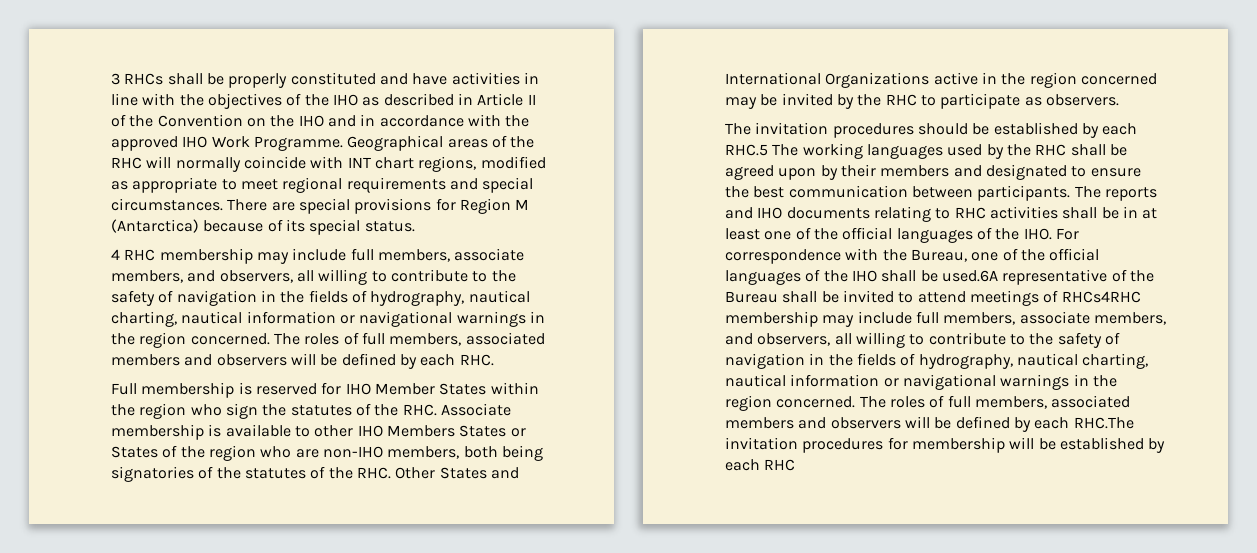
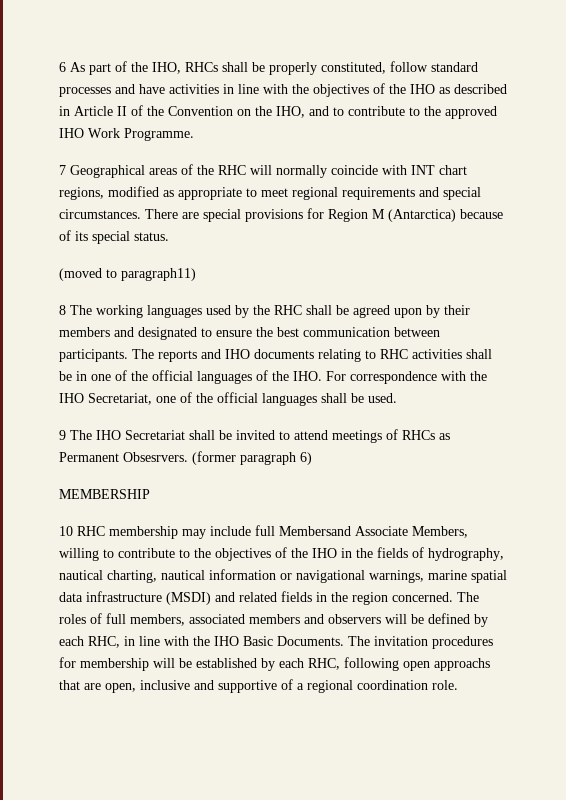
[111,72,376,88] 3 RHCs shall be properly constituted -> [59,61,478,75] [59,87,111,97] 6 As part of the IHO, RHCs shall be properly constituted, follow standard processes
[298,114,501,127] IHO and in accordance with -> [276,106,420,118] IHO, and to contribute to
(343, 143) none -> [59,165,66,175] // 7
[111,248,525,264] [111,269,516,285] [111,290,530,306] [111,311,545,327] [111,332,545,348] [111,353,494,369] [111,382,539,398] [111,403,511,419] [111,424,526,440] [111,445,543,461] [111,466,519,482] [725,72,1157,88] [725,93,1119,109] [725,122,1138,138] [725,144,768,156] 4 RHC membership may include full members, associate members, and observers, all willing to contribute to the safety of navigation in the fields of hydrography, nautical charting, nautical information or navigational warnings in the region concerned. The roles of full members, associated members and observers will be defined by each RHC. // Full membership is reserved for IHO Member States within the region who sign the statutes of the RHC. Associate membership is available to other IHO Members States or States of the region who are non-IHO members, both being signatories of the statutes of the RHC. Other States and International Organizations active in the region concerned may be invited by the RHC to participate as observers. // The invitation procedures should be established by each RHC.5 -> [59,268,196,281] [59,305,66,315] (moved to paragraph11) // 8
[1142,208,1158,219] [725,228,760,240] at least -> (87, 376) none
[910,248,1100,262] [725,269,1154,285] [725,291,778,303] Bureau, one of the official languages of the IHO shall be used.6A representative of the Bureau -> [59,392,397,406] [59,430,185,440] IHO Secretariat, one of the official languages shall be used. // 9 The IHO Secretariat
[1061,291,1141,303] [725,311,1166,327] [725,332,1120,348] [725,353,805,369] RHCs4RHC membership may include full members, associate members, and observers, all willing to contribute to the safety of navigation -> [402,430,450,440] [59,451,312,465] [59,489,150,499] [59,525,468,539] [59,547,337,561] RHCs as Permanent Obsesrvers. (former paragraph 6) // MEMBERSHIP // 10 RHC membership may include full Membersand Associate Members, willing to contribute to the objectives of the IHO
[1000,374,1070,390] warnings -> [369,570,507,583] [59,591,312,605] warnings, marine spatial data infrastructure (MSDI) and related fields
[1073,417,1134,429] RHC.The -> [88,636,370,648] RHC, in line with the IHO Basic Documents. The
[764,459,796,471] RHC -> [308,657,490,671] [59,679,458,693] RHC, following open approachs that are open, inclusive and supportive of a regional coordination role.

